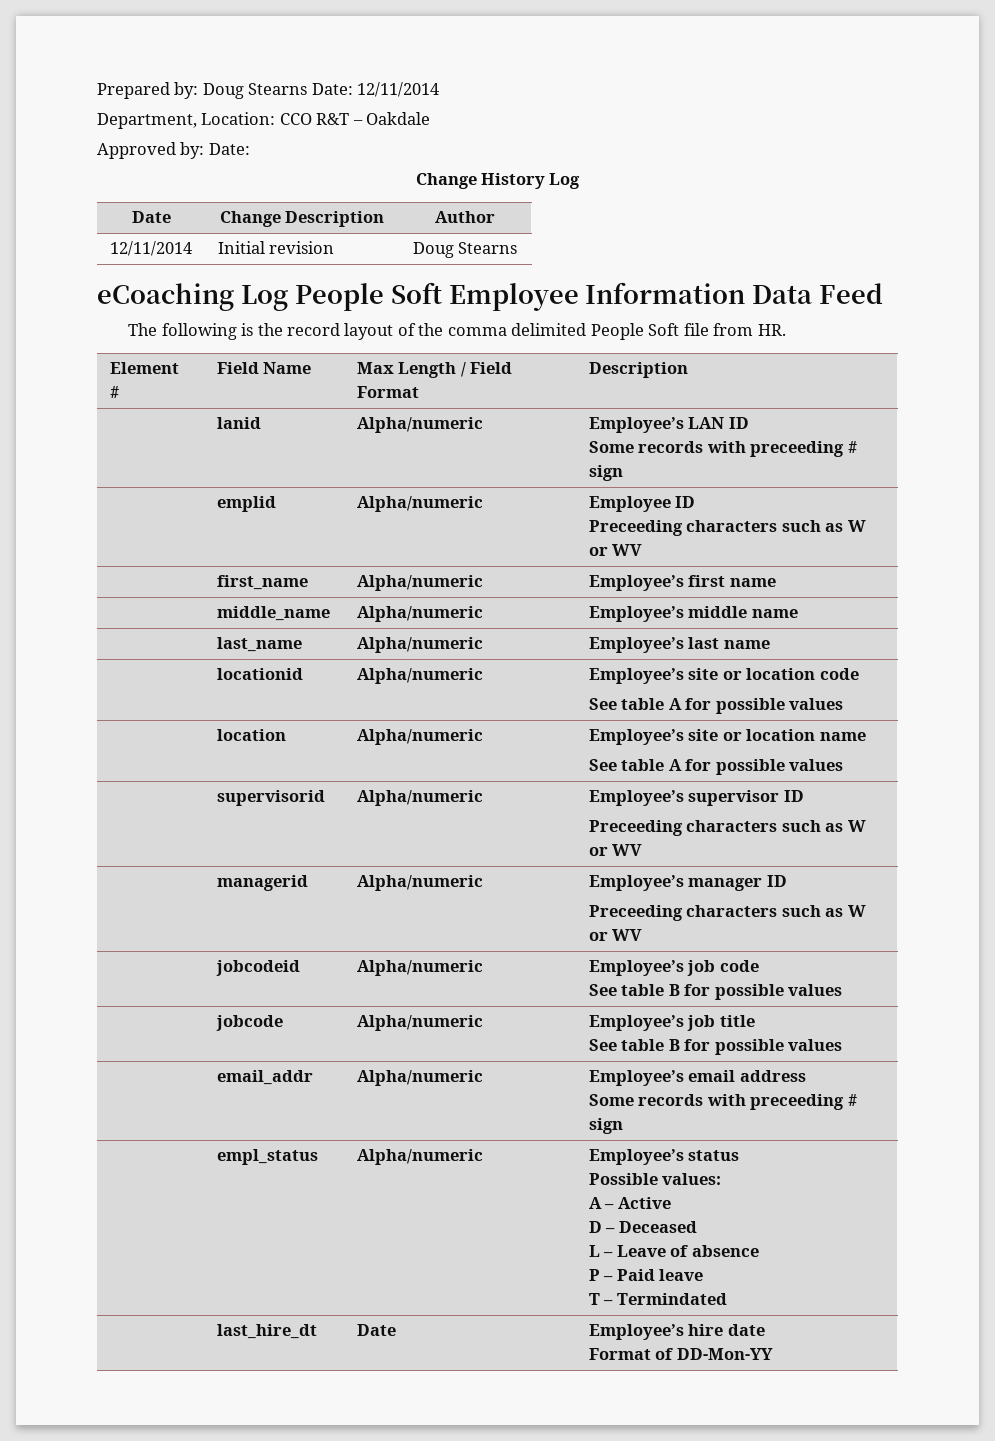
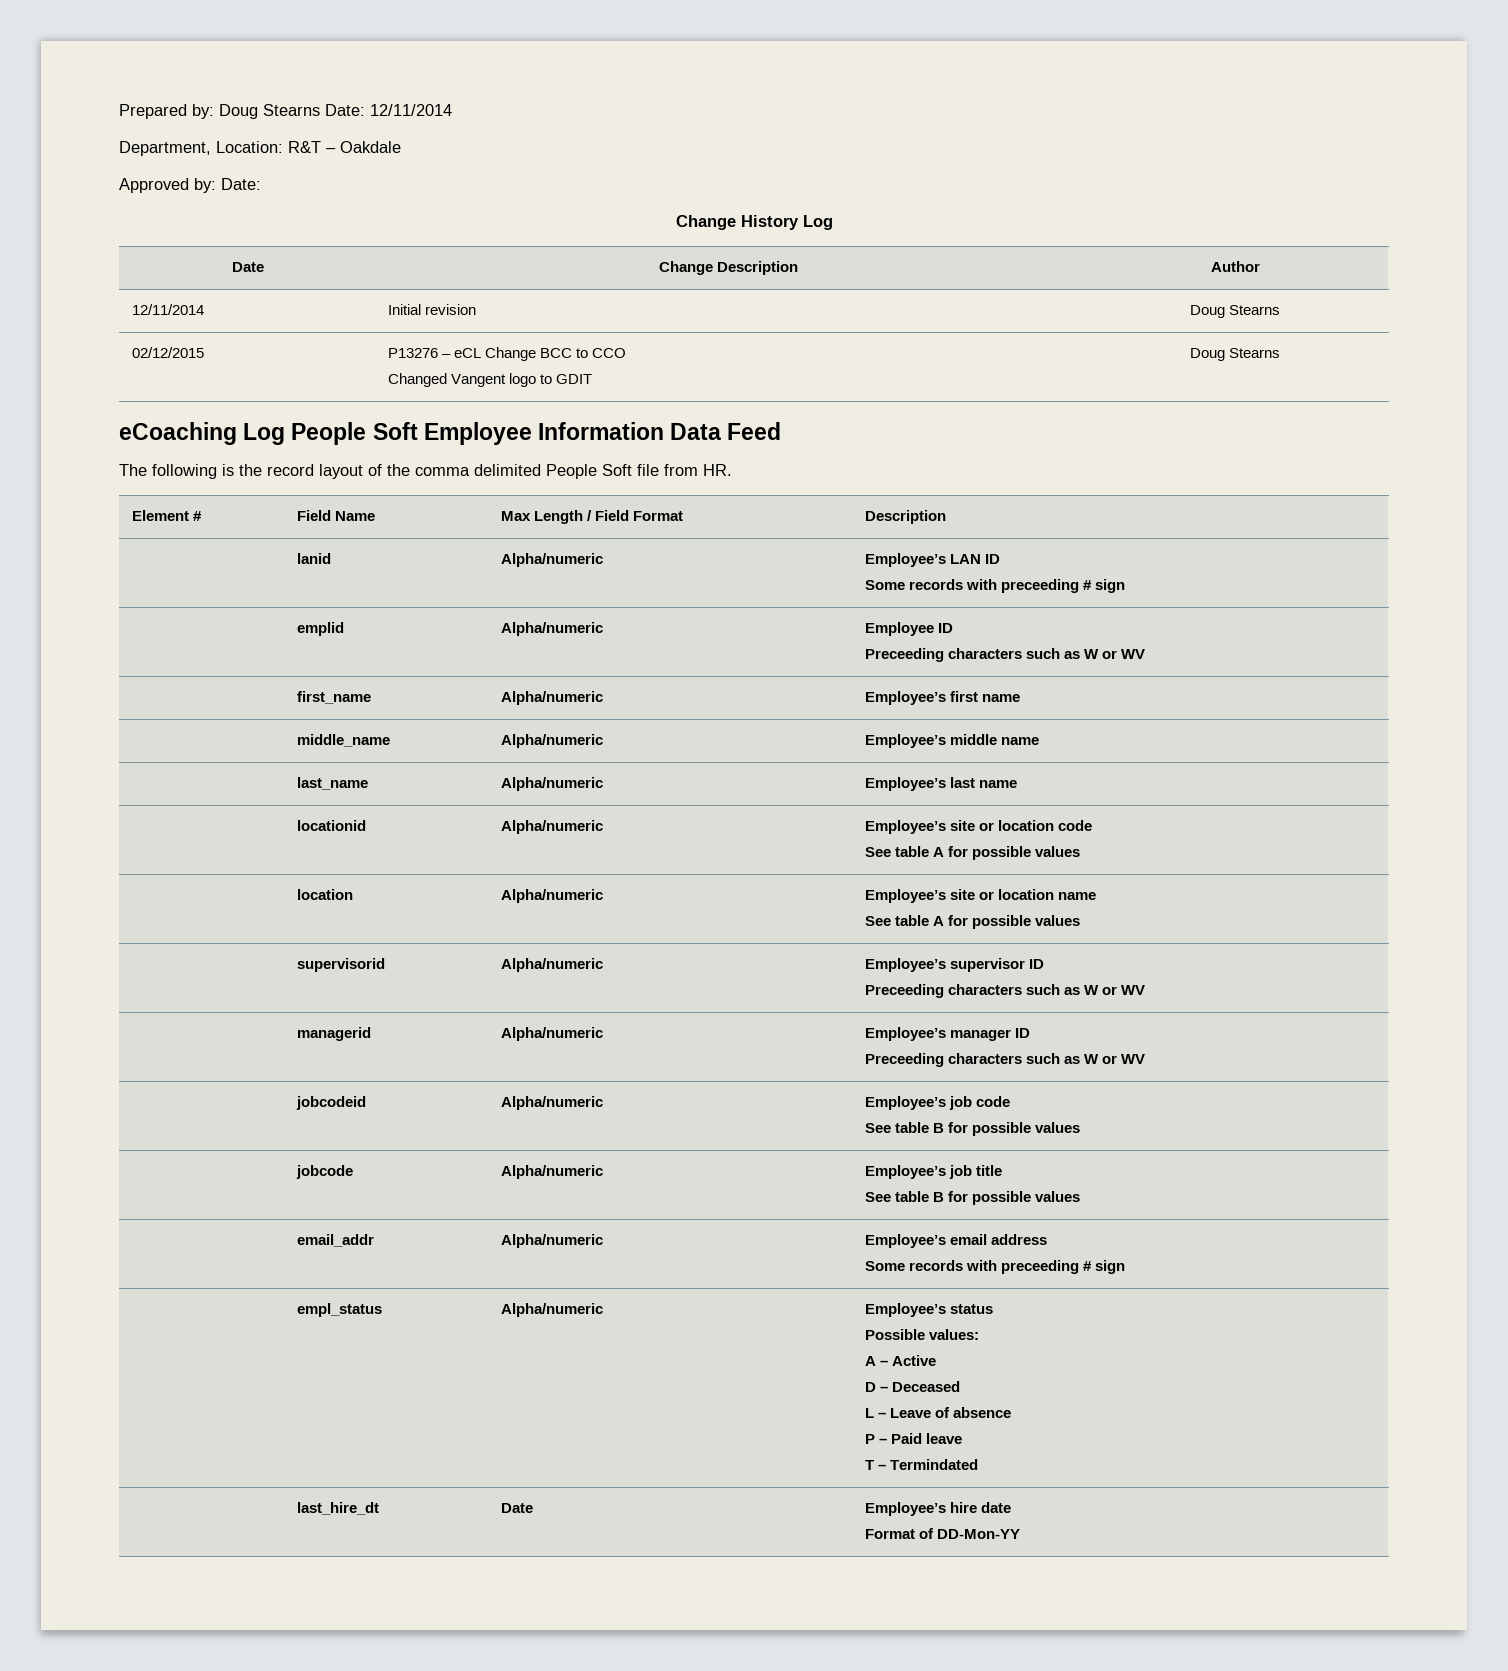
[279,113,312,125] CCO -> (283, 147) none
(518, 248) none -> [131,347,204,358] [387,347,627,361] [387,373,592,387] [1189,348,1281,361] // 02/12/2015 | P13276 – eCL Change BCC to CCO // Changed Vangent logo to GDIT | Doug Stearns

